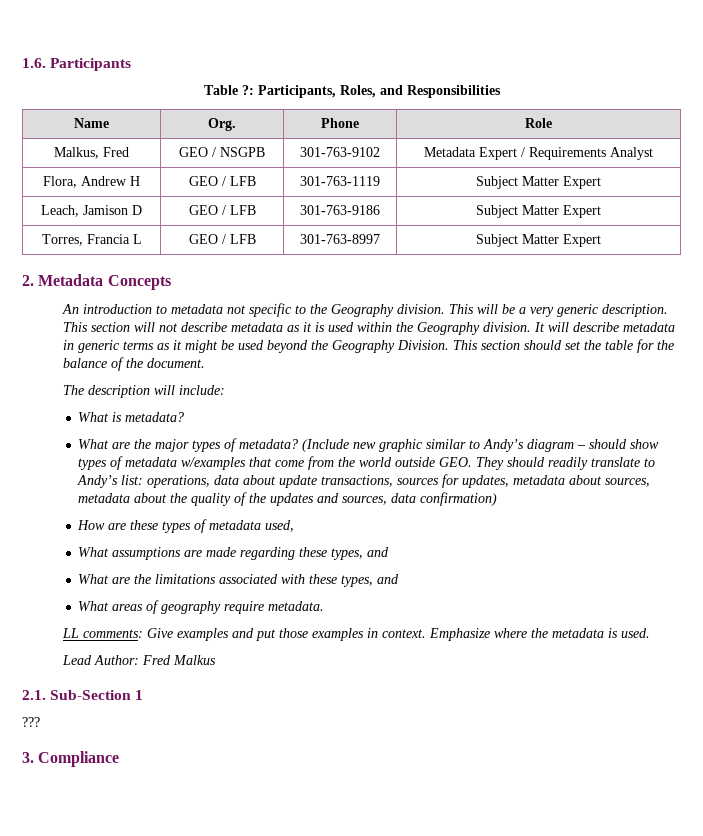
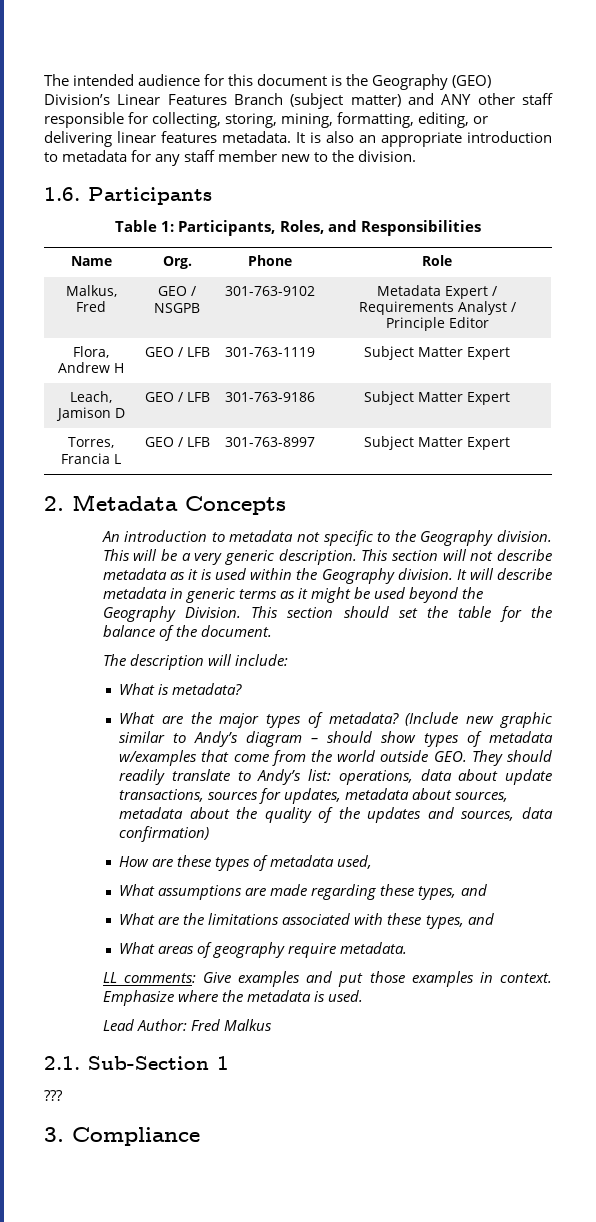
(22, 63) none -> [44,74,492,90] [44,93,553,109] [44,112,489,128] [44,131,552,147] [44,150,417,166] The intended audience for this document is the Geography (GEO) Division’s Linear Features Branch (subject matter) and ANY other staff responsible for collecting, storing, mining, formatting, editing, or delivering linear features metadata. It is also an appropriate introduction to metadata for any staff member new to the division. //
[241,85,254,95] ?: -> [161,221,175,232] 1:
(653, 153) none -> [510,302,516,312] [385,317,489,331] / Principle Editor

